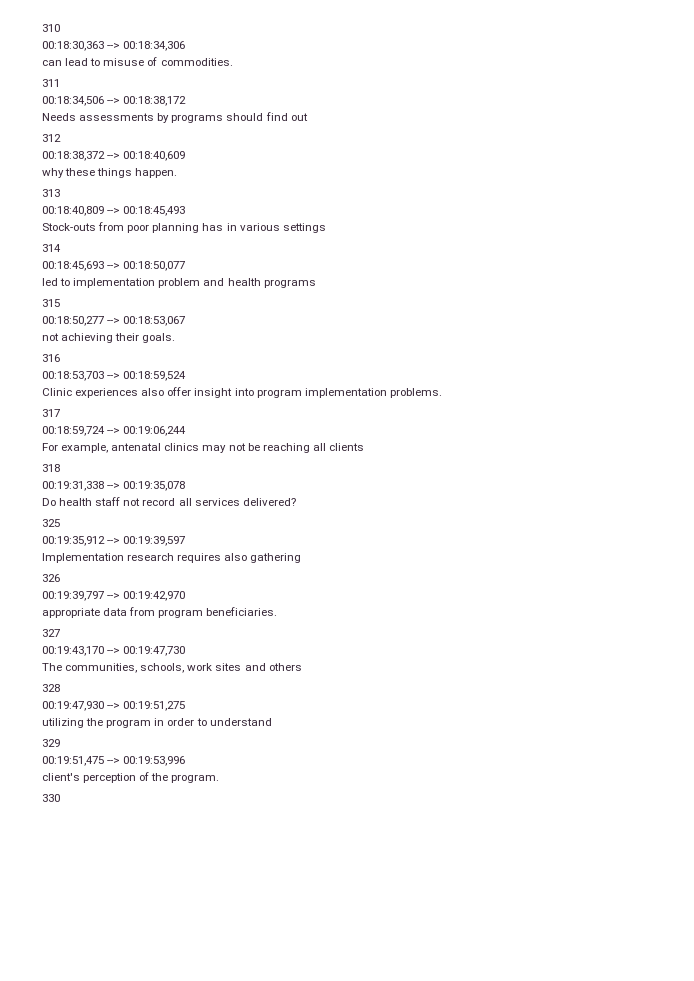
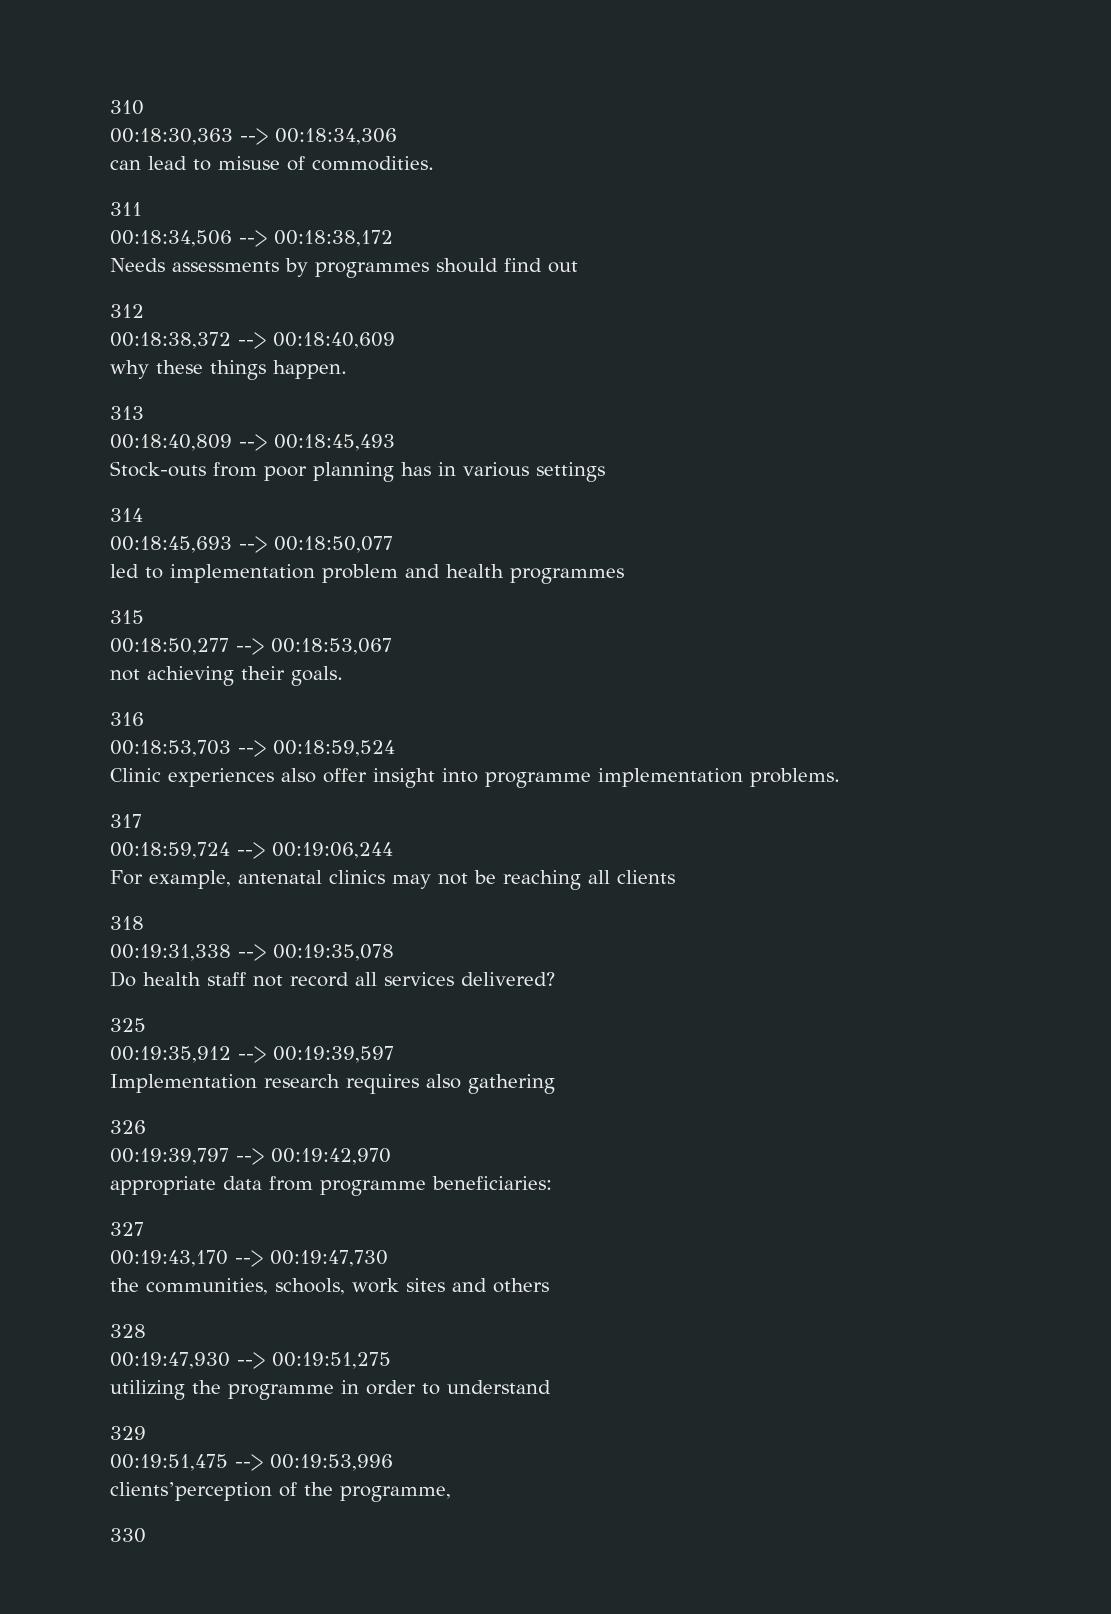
[171,114,224,123] programs -> [315,262,429,278] programmes
[263,279,316,288] programs -> [510,568,624,584] programmes
[256,389,302,398] program -> [485,772,591,788] programme
[158,607,278,618] program beneficiaries. -> [320,1176,552,1196] programme beneficiaries:
[42,663,62,671] The -> [110,1278,139,1292] the
[106,719,152,728] program -> [228,1384,334,1400] programme
[42,773,137,783] client's perception -> [110,1482,272,1501] clients’perception
[171,774,220,783] program. -> [340,1486,451,1502] programme,

